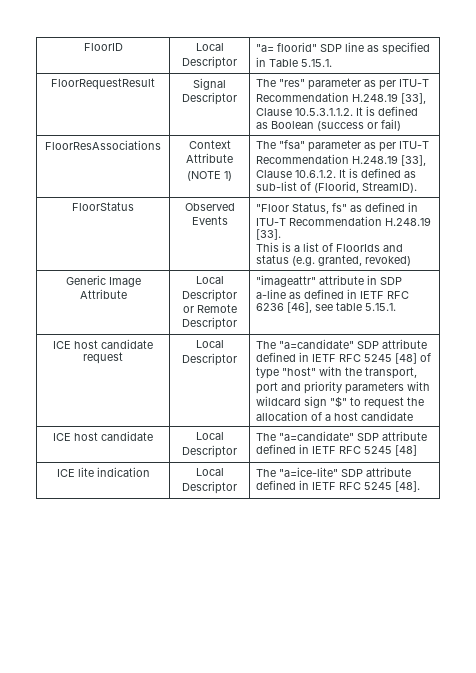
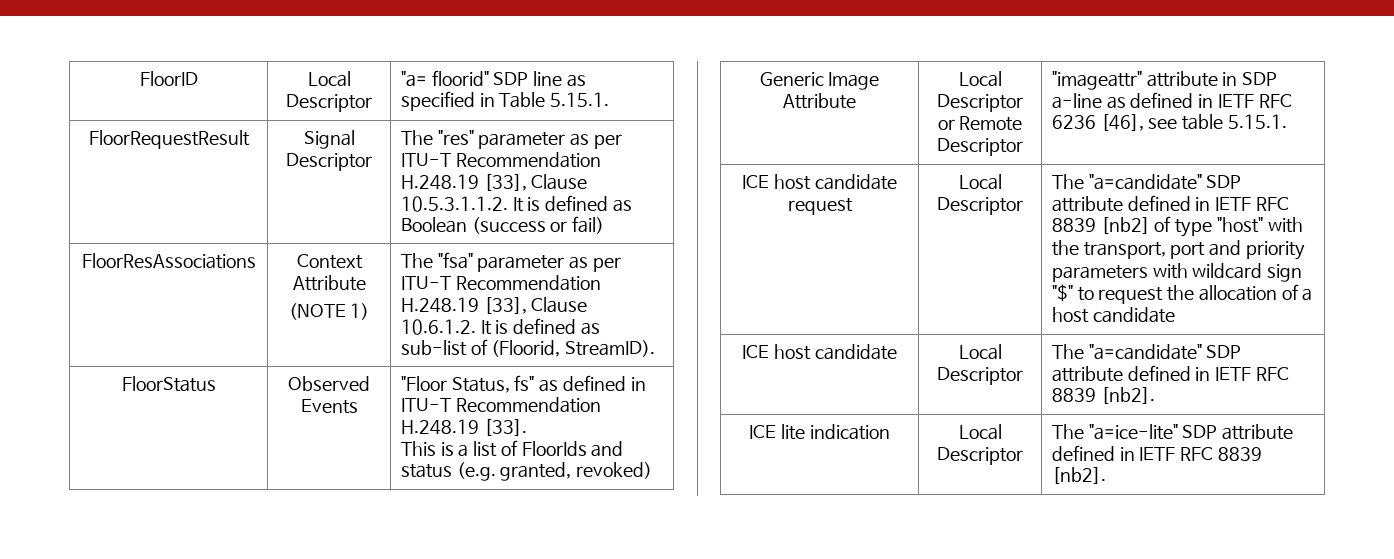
[364,353,418,364] 5245 [48] -> [1051,217,1150,234] 8839 [nb2]
[364,445,418,456] 5245 [48] -> [1051,387,1155,404] 8839 [nb2].
[364,481,421,492] 5245 [48]. -> [1217,447,1262,461] [1051,467,1106,484] 8839 [nb2].

